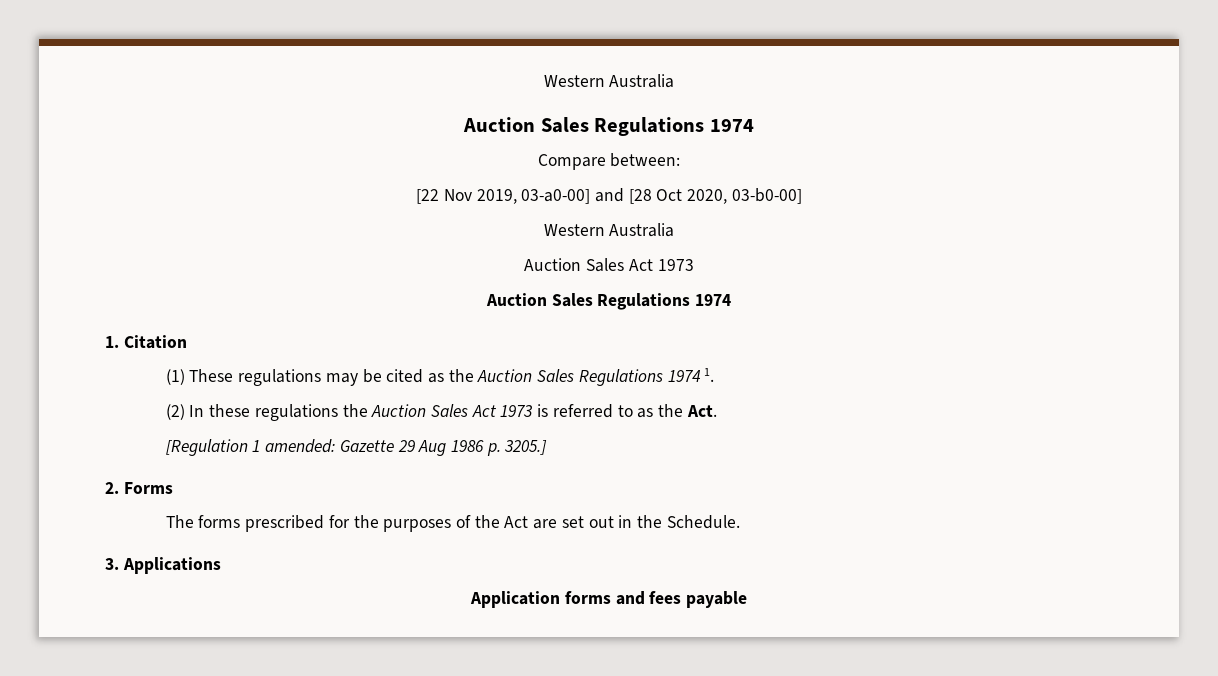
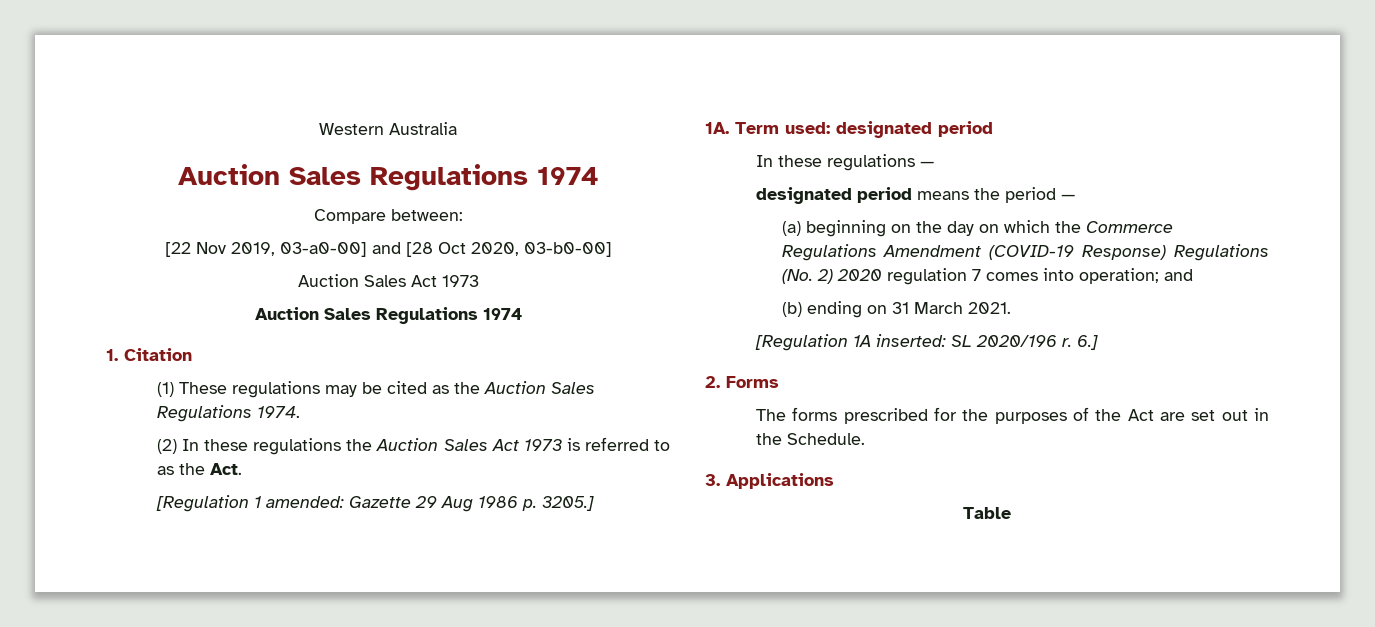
[543,223,675,237] // Western Australia -> (612, 249) none
[667,368,715,382] 1974 1. -> [257,406,301,418] 1974.
(548, 447) none -> [705,121,993,138] [756,154,935,171] [756,187,1076,204] [781,220,1173,237] [781,244,1269,261] [781,268,1193,285] [781,301,1011,318] [755,334,1099,351] // 1A. Term used: designated period // In these regulations — // designated period means the period — // (a) beginning on the day on which the Commerce Regulations Amendment (COVID-19 Response) Regulations (No. 2) 2020 regulation 7 comes into operation; and // (b) ending on 31 March 2021. // [Regulation 1A inserted: SL 2020/196 r. 6.]
[470,591,747,608] Application forms and fees payable -> [963,507,1011,519] Table

